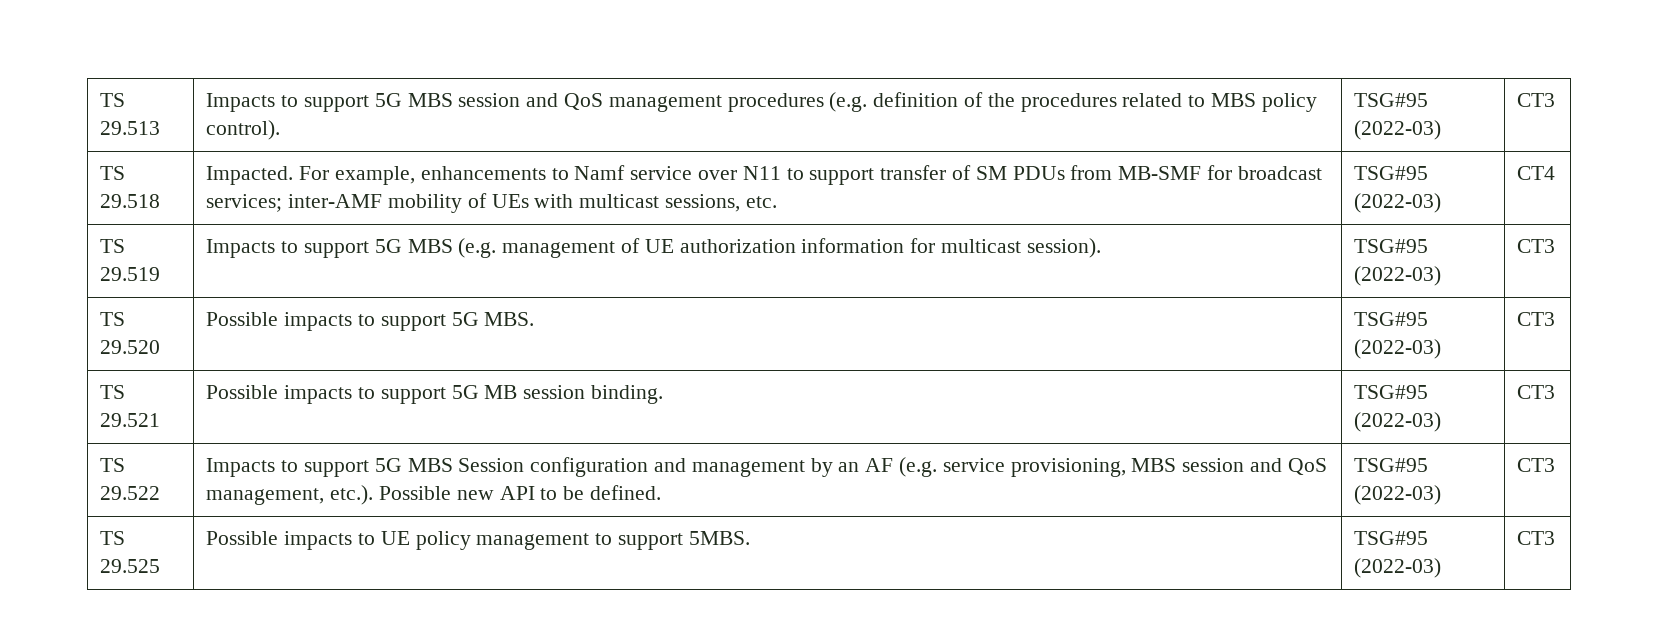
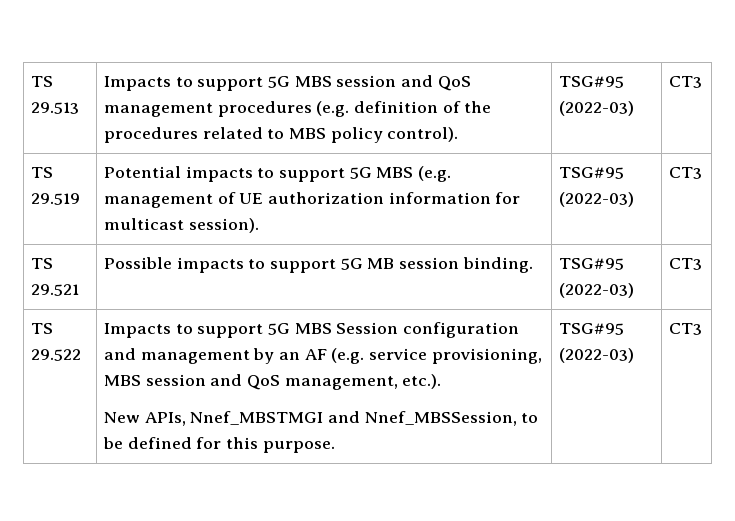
[100,166,126,180] [100,194,161,208] [206,165,1322,185] [206,193,777,213] [1354,166,1429,180] [1354,193,1442,213] [1517,166,1556,180] // TS 29.518 | Impacted. For example, enhancements to Namf service over N11 to support transfer of SM PDUs from MB-SMF for broadcast services; inter-AMF mobility of UEs with multicast sessions, etc. | TSG#95 (2022-03) | CT4 -> (702, 82) none
[206,239,276,258] Impacts -> [103,166,253,182] Potential impacts
[100,312,126,326] [100,340,161,354] [206,312,535,331] [1354,312,1429,326] [1354,339,1442,359] [1517,312,1556,326] // TS 29.520 | Possible impacts to support 5G MBS. | TSG#95 (2022-03) | CT3 -> (702, 173) none
[379,485,662,500] [1354,458,1429,472] [1354,485,1442,505] [1517,458,1556,472] [100,531,126,545] [100,559,161,573] [206,531,750,550] Possible new API to be defined. | TSG#95 (2022-03) | CT3 // TS 29.525 | Possible impacts to UE policy management to support 5MBS. -> [103,411,539,426] [102,437,335,453] // New APIs, Nnef_MBSTMGI and Nnef_MBSSession, to be defined for this purpose.

